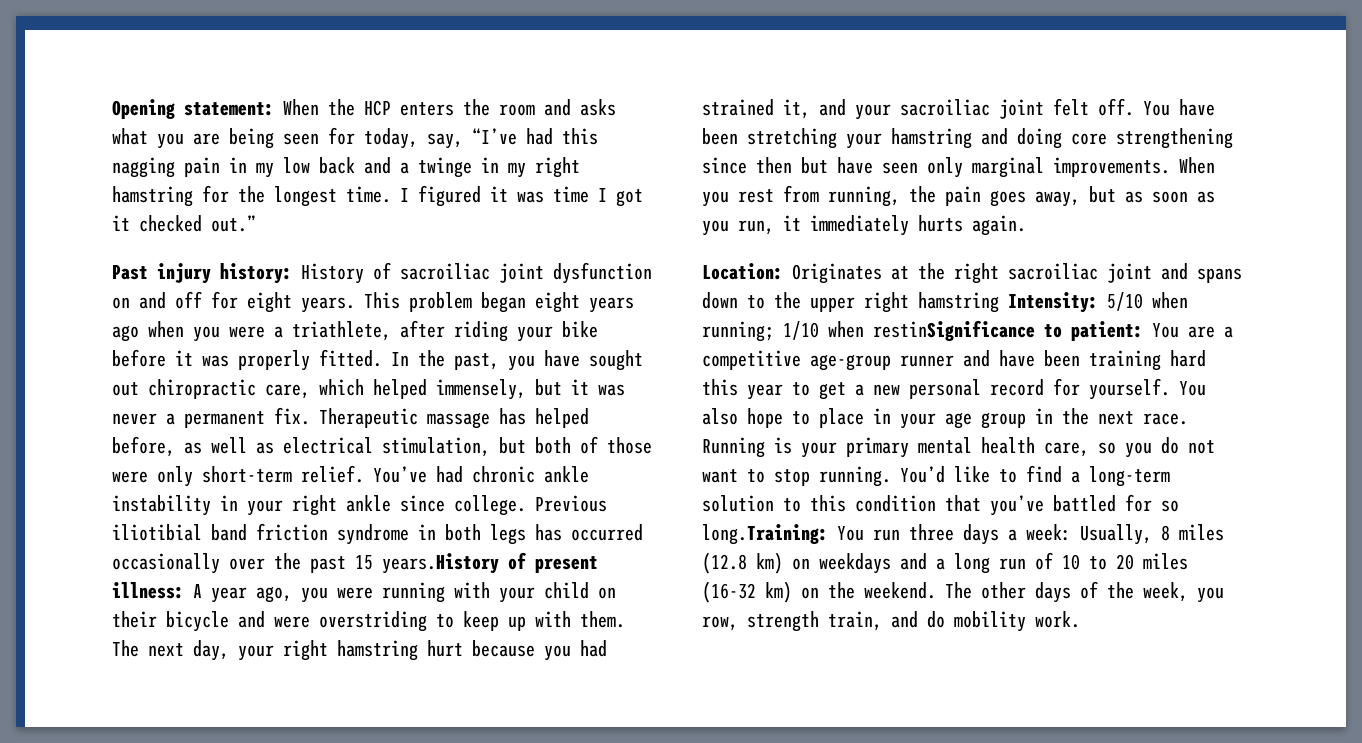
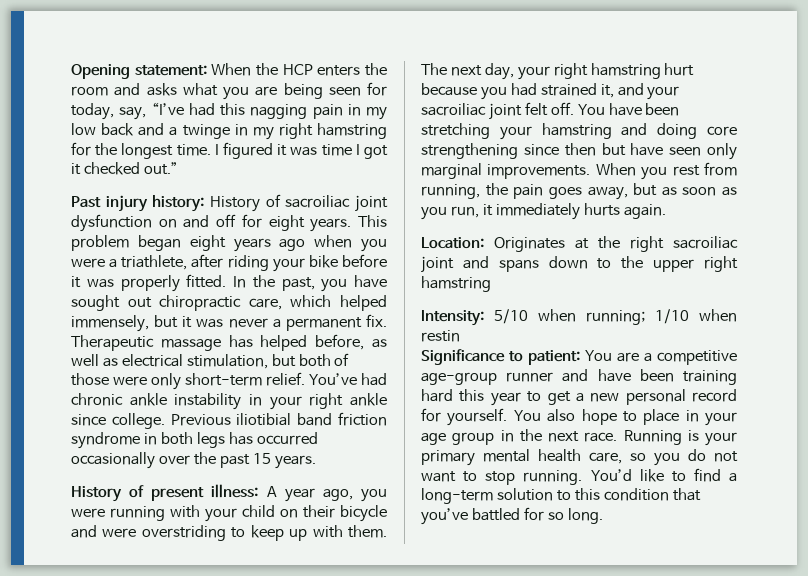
[382,553,499,574] years.History -> [274,455,316,469] [71,486,122,502] years. // History
(999, 302) none -> (491, 284) //
[873,320,1035,341] restinSignificance -> [421,330,460,342] [421,349,505,365] restin // Significance
[702,524,1224,545] [702,552,1188,574] [702,581,1224,603] [702,611,1080,632] long.Training: You run three days a week: Usually, 8 miles (12.8 km) on weekdays and a long run of 10 to 20 miles (16-32 km) on the weekend. The other days of the week, you row, strength train, and do mobility work. -> [567,508,603,524] long.

